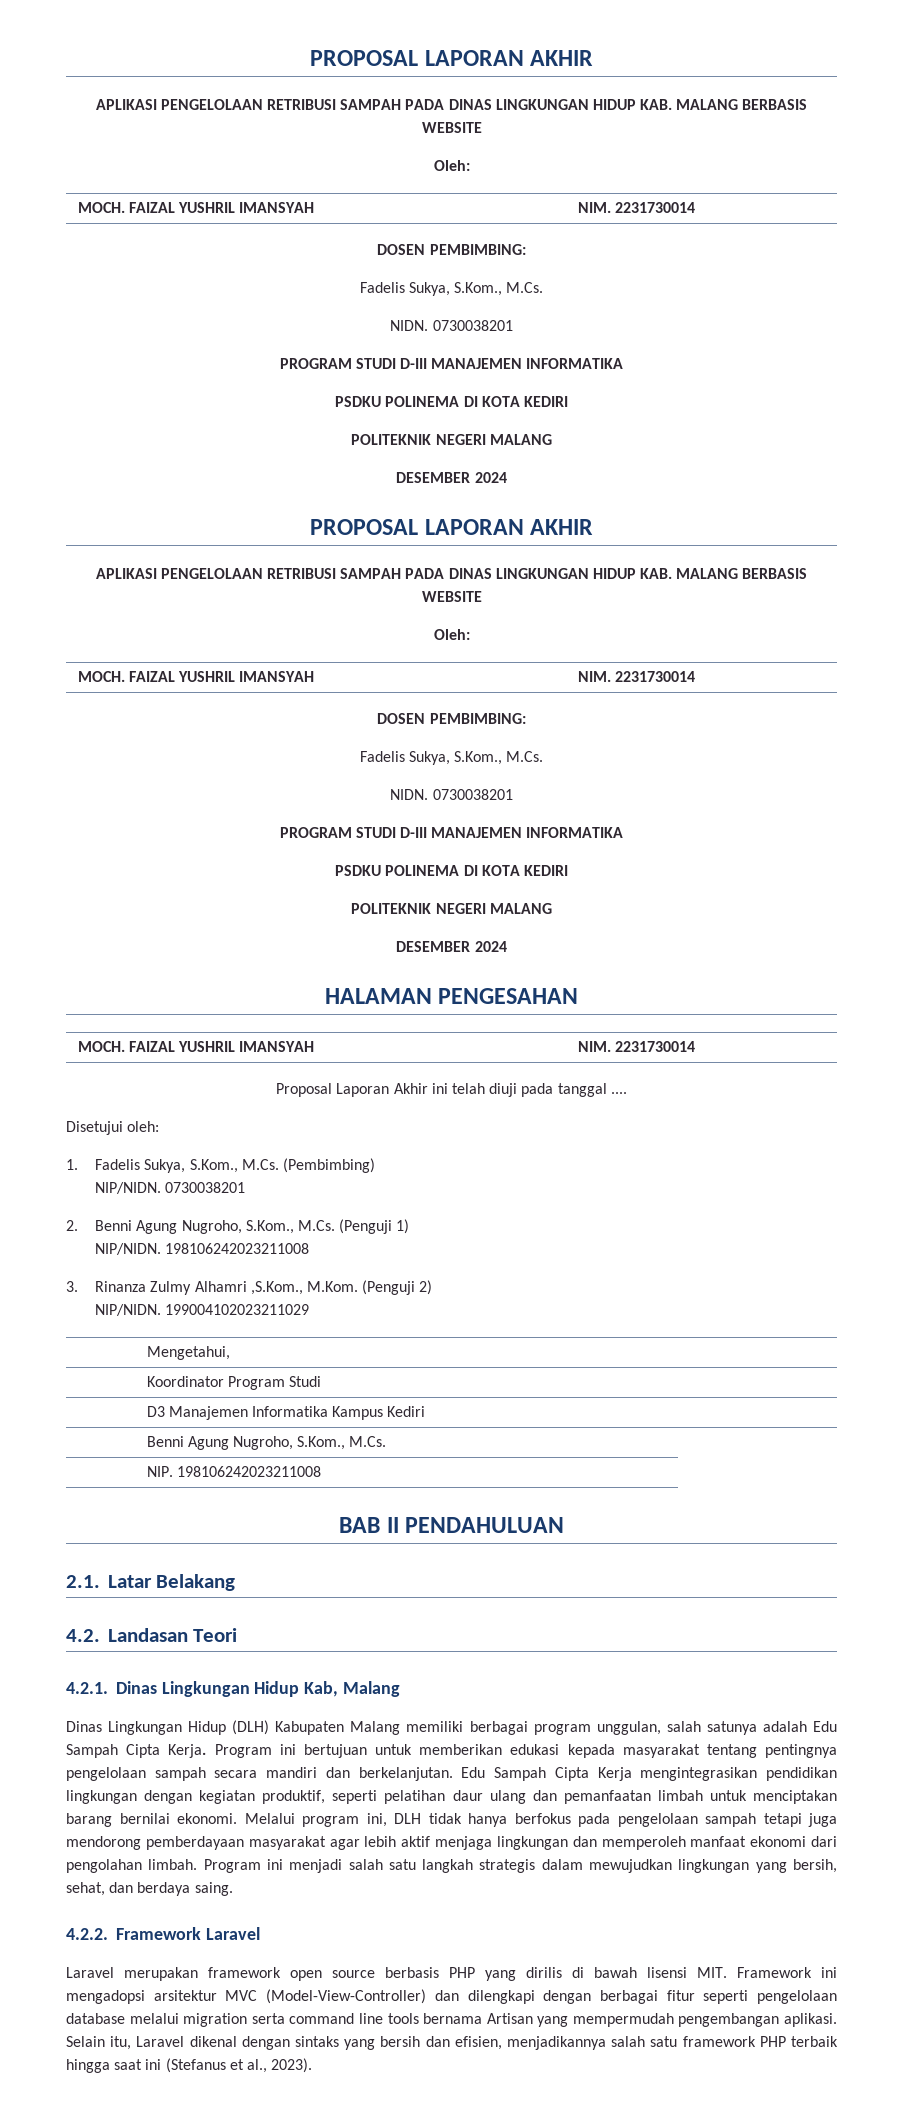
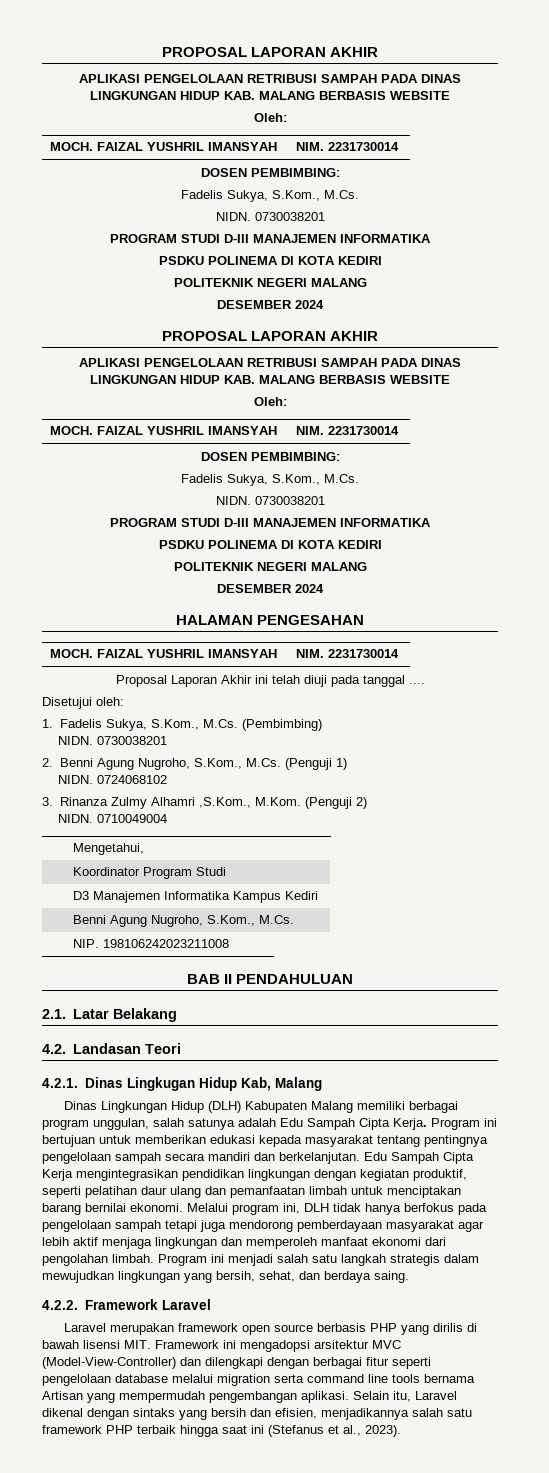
[95,1182,162,1194] NIP/NIDN. -> [57,736,93,745] NIDN.
[95,1243,310,1255] NIP/NIDN. 198106242023211008 -> [57,775,167,784] NIDN. 0724068102
[95,1304,310,1316] NIP/NIDN. 199004102023211029 -> [57,814,167,823] NIDN. 0710049004
[161,1681,250,1697] Lingkungan -> [126,1077,195,1091] Lingkugan

